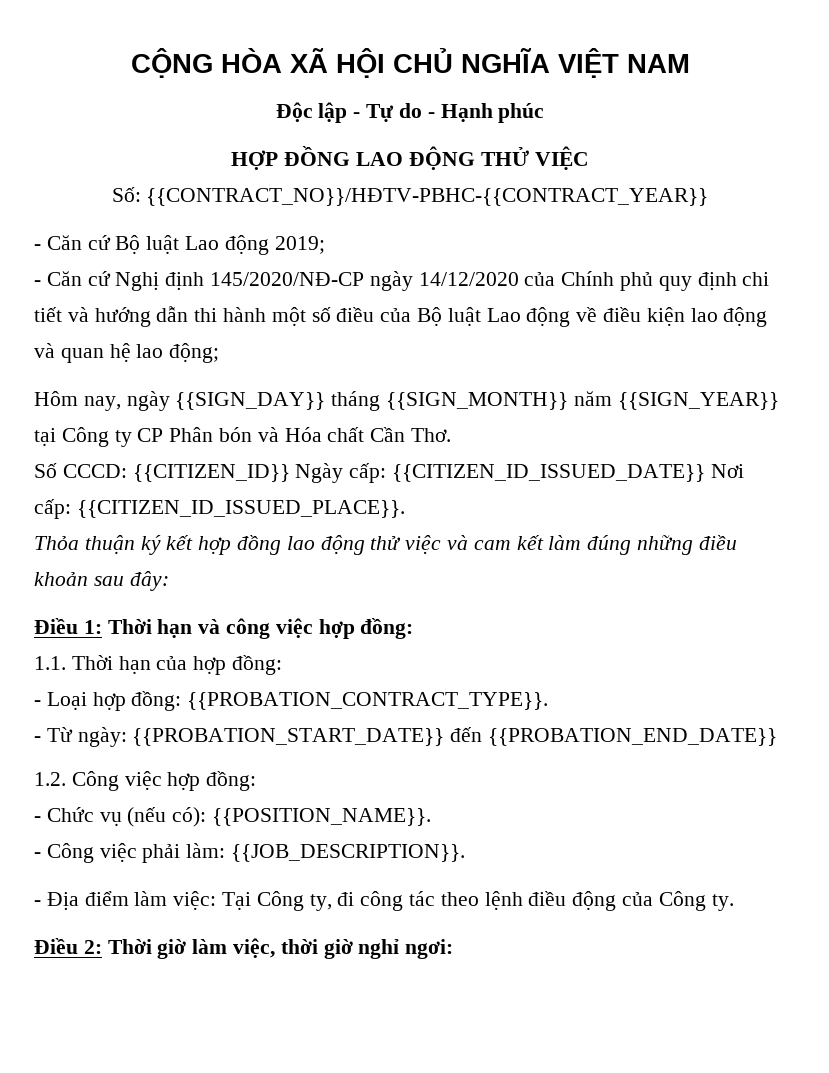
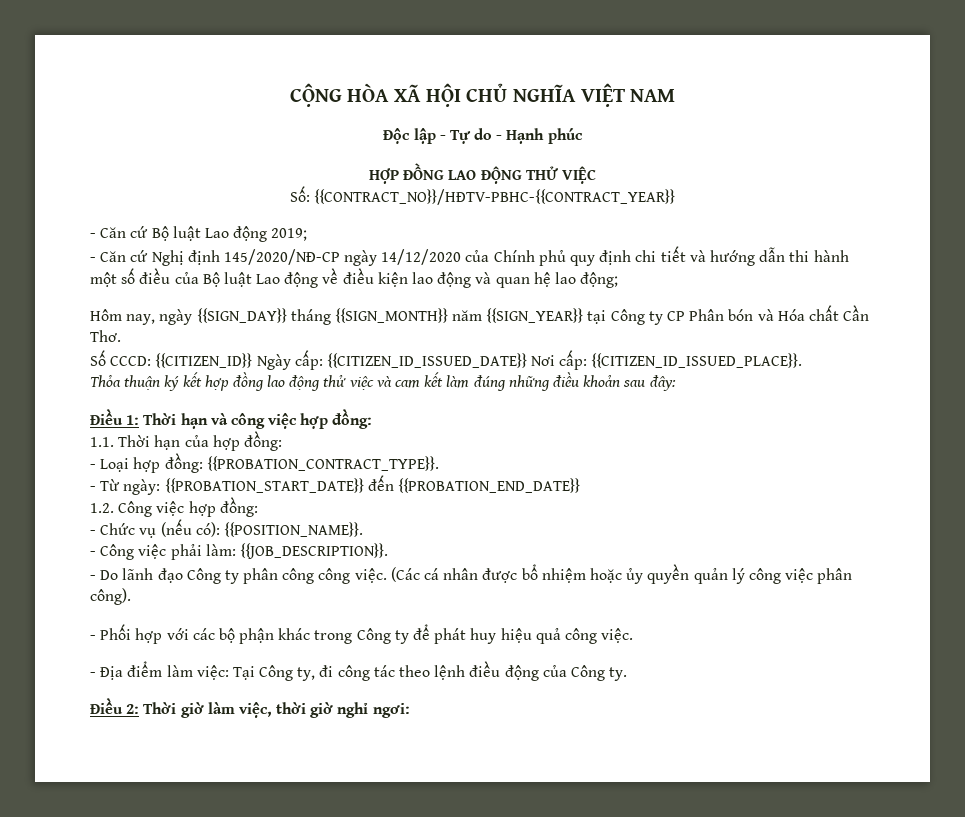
(466, 853) none -> [90,564,853,584] [90,588,131,605] [90,624,634,644] // - Do lãnh đạo Công ty phân công công việc. (Các cá nhân được bổ nhiệm hoặc ủy quyền quản lý công việc phân công). // - Phối hợp với các bộ phận khác trong Công ty để phát huy hiệu quả công việc.

